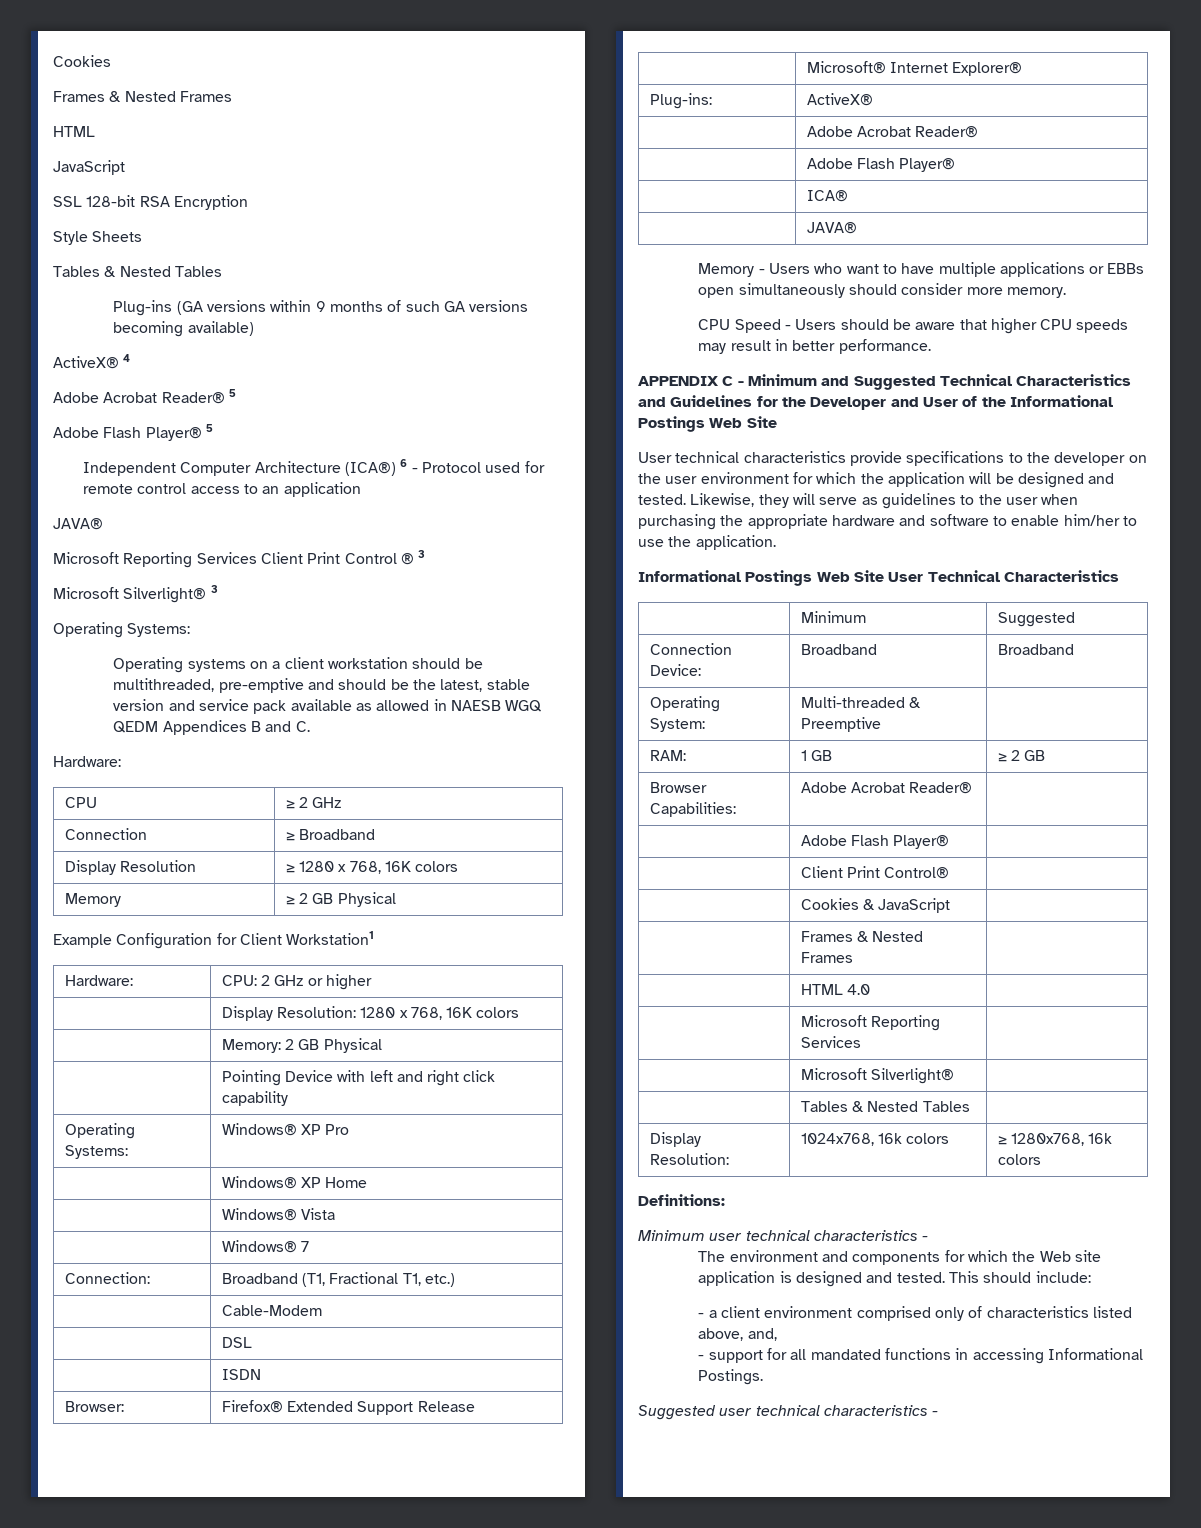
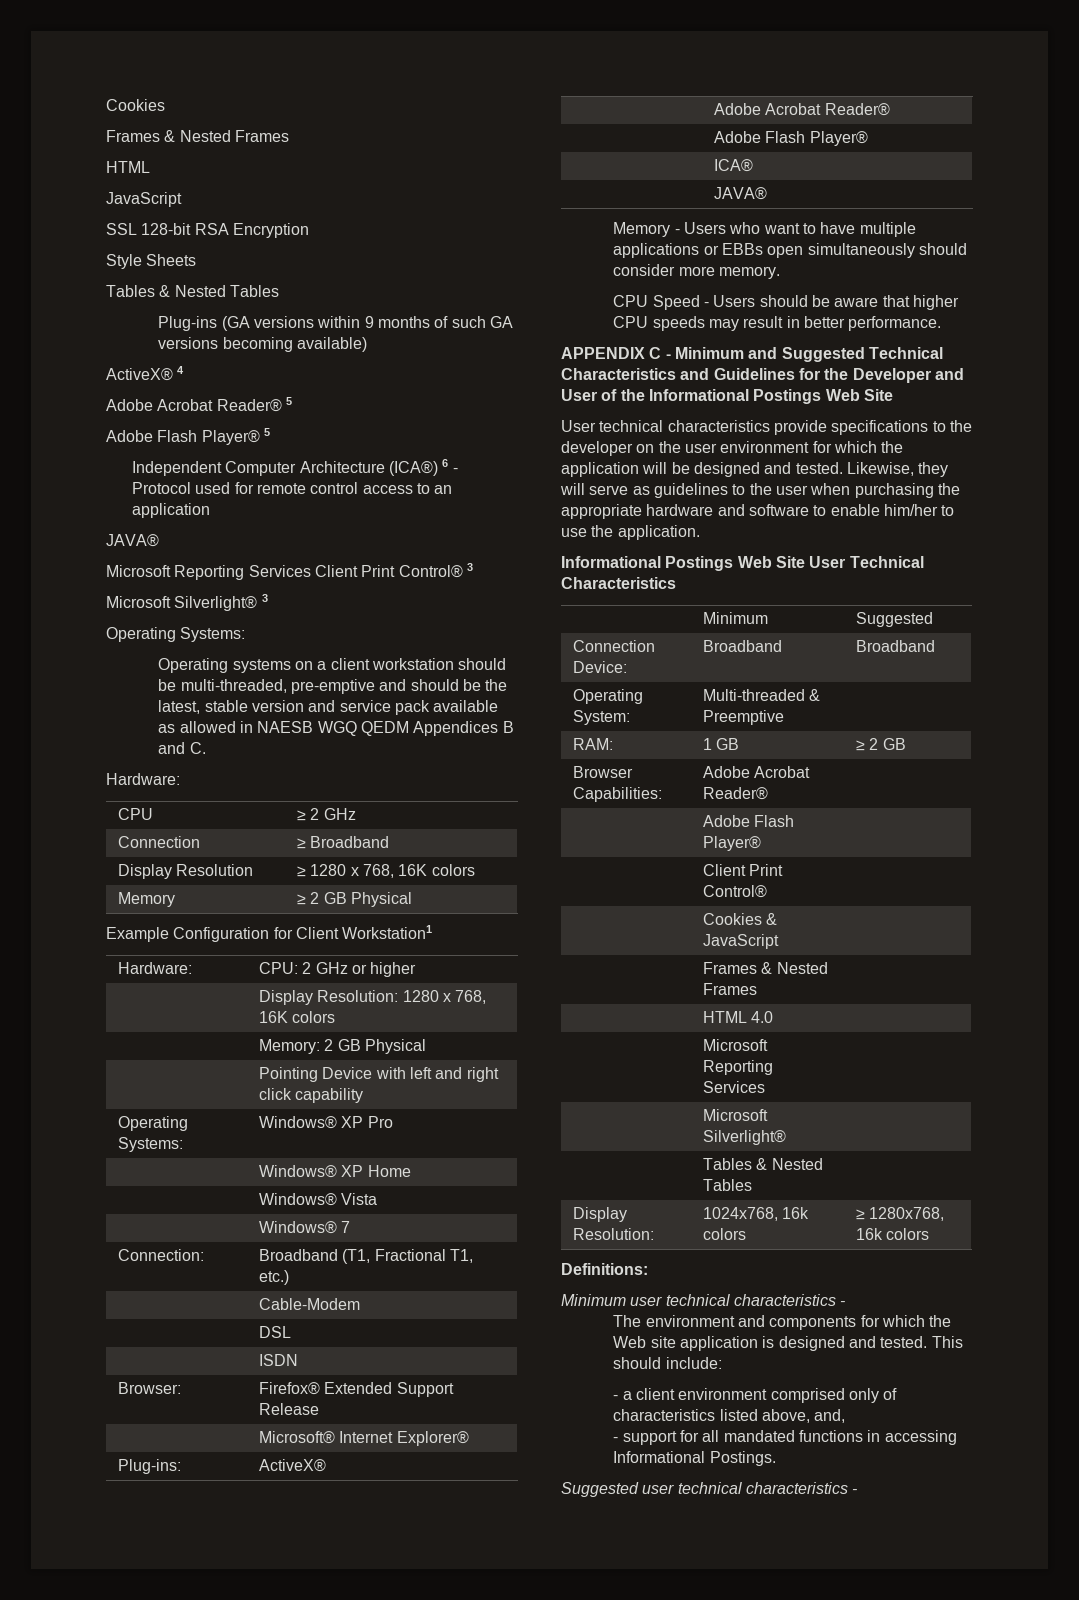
[344,553,414,565] Control ® -> [398,565,463,578] Control®
[113,678,215,692] multithreaded, -> [180,679,287,693] multi-threaded,

